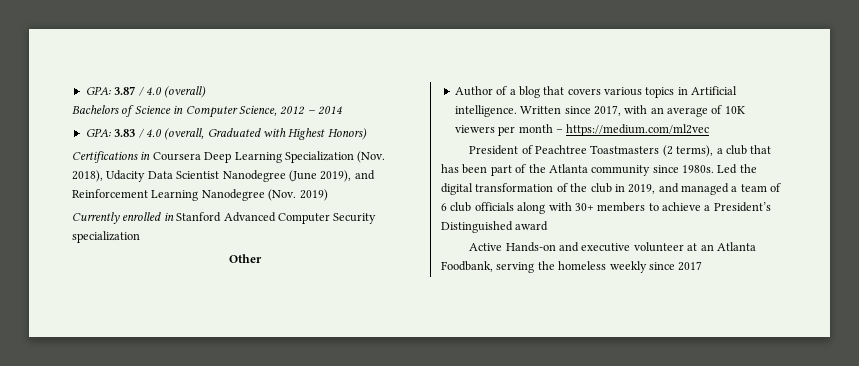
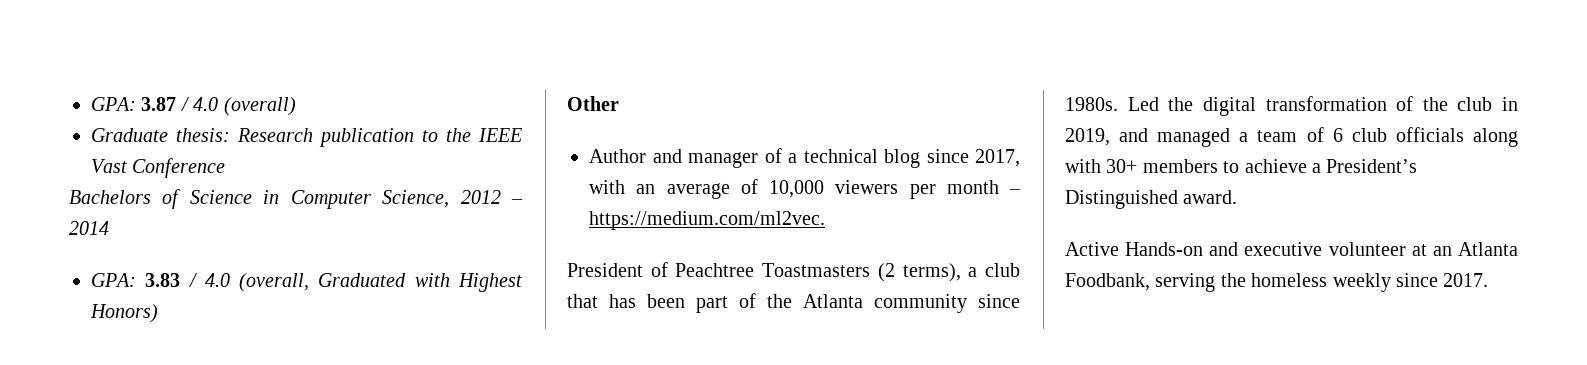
(207, 92) none -> [91,128,522,147] [91,158,226,178] // Graduate thesis: Research publication to the IEEE Vast Conference
[72,151,386,163] [72,170,375,182] [72,189,328,201] [72,212,377,224] [72,231,140,243] [229,254,262,263] [454,86,738,98] [454,105,562,117] Certifications in Coursera Deep Learning Specialization (Nov. 2018), Udacity Data Scientist Nanodegree (June 2019), and Reinforcement Learning Nanodegree (Nov. 2019) // Currently enrolled in Stanford Advanced Computer Security specialization // Other // Author of a blog that covers various topics in Artificial intelligence. Written -> [567,96,619,111] [589,148,920,168] Other // Author and manager of a technical blog
[724,106,745,114] 10K -> [769,180,824,198] 10,000
[566,124,710,136] https://medium.com/ml2vec -> [589,211,825,230] https://medium.com/ml2vec.
[515,221,549,231] award -> [1183,190,1238,204] award.
[678,261,703,271] 2017 -> [1443,273,1489,287] 2017.

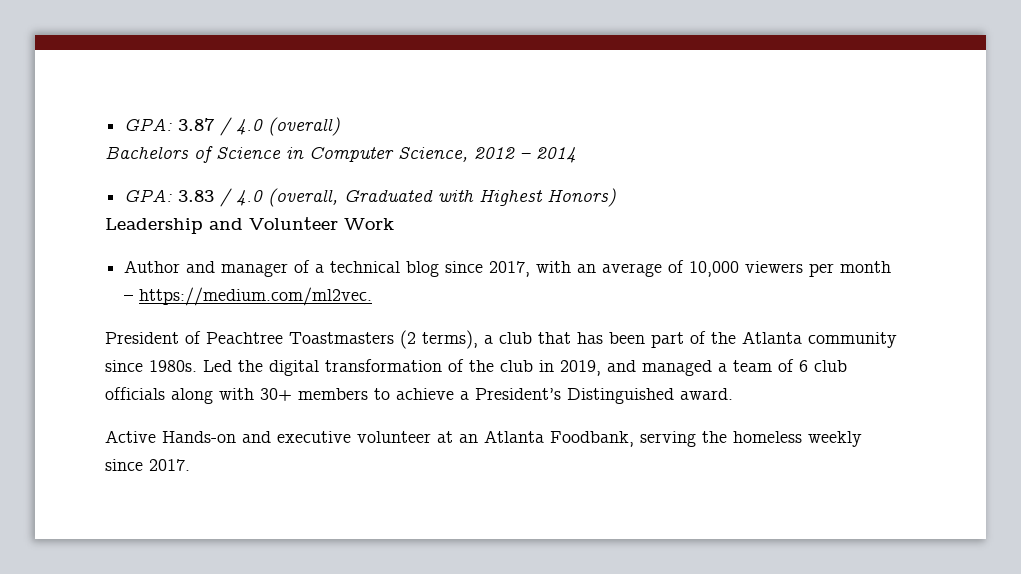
[91,128,522,147] [91,158,226,178] // Graduate thesis: Research publication to the IEEE Vast Conference -> (341, 126) none
[567,96,619,111] Other -> [105,217,394,234] Leadership and Volunteer Work

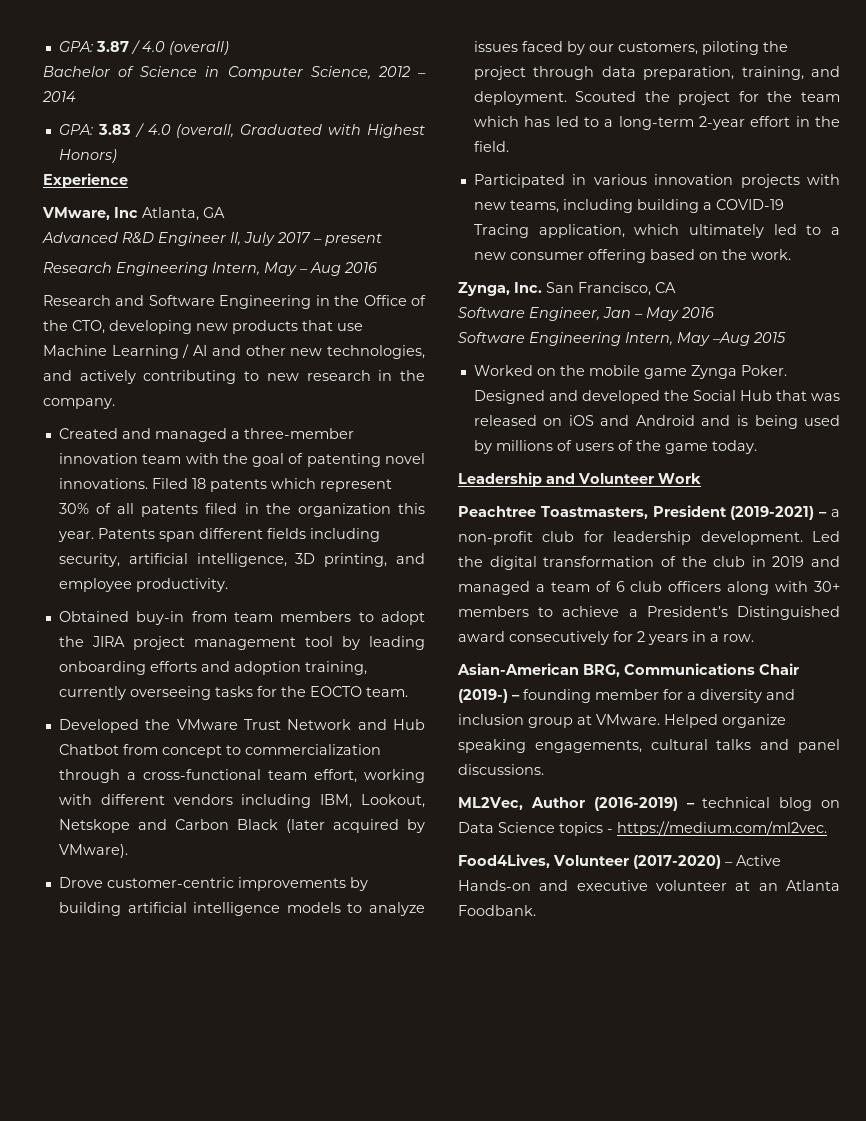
[105,146,189,159] Bachelors -> [43,66,111,77] Bachelor
[105,217,394,234] [124,260,892,277] [124,287,373,306] [105,330,897,349] [105,360,197,372] Leadership and Volunteer Work // Author and manager of a technical blog since 2017, with an average of 10,000 viewers per month – https://medium.com/ml2vec. // President of Peachtree Toastmasters (2 terms), a club that has been part of the Atlanta community since 1980s. -> [43,173,128,188] [42,207,225,221] [42,232,382,246] [43,262,377,276] [43,295,427,309] [43,320,363,334] [43,344,426,359] [43,370,426,384] [43,398,115,409] [58,428,354,442] [58,453,425,467] [58,478,392,492] [58,503,425,517] [57,528,380,542] [58,553,425,567] [58,578,228,592] [58,611,426,625] [58,636,425,650] [58,661,367,675] [58,686,408,700] [58,719,425,733] [58,744,381,758] [58,769,425,783] [58,794,425,808] [58,819,425,833] [58,844,128,858] [58,877,368,891] [58,902,426,916] [473,41,788,55] [473,66,840,80] [473,91,840,105] [473,116,840,130] [473,141,509,152] [473,174,840,188] [473,199,784,213] [473,224,840,238] [473,249,791,263] [458,282,676,296] [458,307,714,321] [458,332,786,346] [473,365,787,379] [473,390,840,404] [473,415,840,429] [473,440,757,454] [458,472,701,487] [458,505,840,520] [458,531,803,545] Experience // VMware, Inc Atlanta, GA // Advanced R&D Engineer II, July 2017 – present // Research Engineering Intern, May – Aug 2016 // Research and Software Engineering in the Office of the CTO, developing new products that use Machine Learning / AI and other new technologies, and actively contributing to new research in the company. // Created and managed a three-member innovation team with the goal of patenting novel innovations. Filed 18 patents which represent 30% of all patents filed in the organization this year. Patents span different fields including security, artificial intelligence, 3D printing, and employee productivity. // Obtained buy-in from team members to adopt the JIRA project management tool by leading onboarding efforts and adoption training, currently overseeing tasks for the EOCTO team. // Developed the VMware Trust Network and Hub Chatbot from concept to commercialization through a cross-functional team effort, working with different vendors including IBM, Lookout, Netskope and Carbon Black (later acquired by VMware). // Drove customer-centric improvements by building artificial intelligence models to analyze issues faced by our customers, piloting the project through data preparation, training, and deployment. Scouted the project for the team which has led to a long-term 2-year effort in the field. // Participated in various innovation projects with new teams, including building a COVID-19 Tracing application, which ultimately led to a new consumer offering based on the work. // Zynga, Inc. San Francisco, CA // Software Engineer, Jan – May 2016 // Software Engineering Intern, May –Aug 2015 // Worked on the mobile game Zynga Poker. Designed and developed the Social Hub that was released on iOS and Android and is being used by millions of users of the game today. // Leadership and Volunteer Work // Peachtree Toastmasters, President (2019-2021) – a non-profit club for leadership development.
[560,360,601,376] 2019, -> [772,556,805,567] 2019
[105,387,165,400] officials -> [668,581,722,592] officers
[680,388,733,400] award. // -> [458,631,754,645] [457,663,799,677] [458,689,795,703] [458,714,786,728] [458,739,840,753] [458,764,544,775] [458,797,840,811] [458,821,827,836] [458,854,733,869] award consecutively for 2 years in a row. // Asian-American BRG, Communications Chair (2019-) – founding member for a diversity and inclusion group at VMware. Helped organize speaking engagements, cultural talks and panel discussions. // ML2Vec, Author (2016-2019) – technical blog on Data Science topics - https://medium.com/ml2vec. // Food4Lives, Volunteer (2017-2020) –
[550,431,862,447] [105,459,190,471] Foodbank, serving the homeless weekly since 2017. -> [458,905,536,916] Foodbank.

